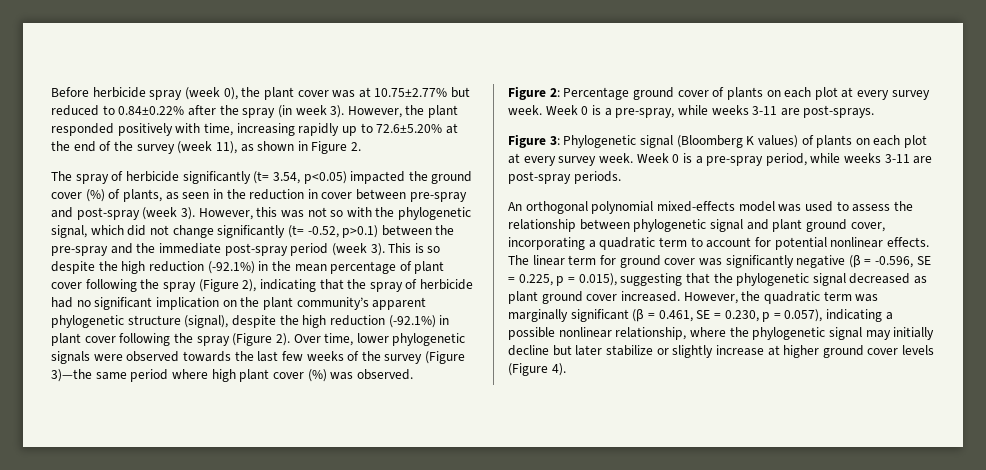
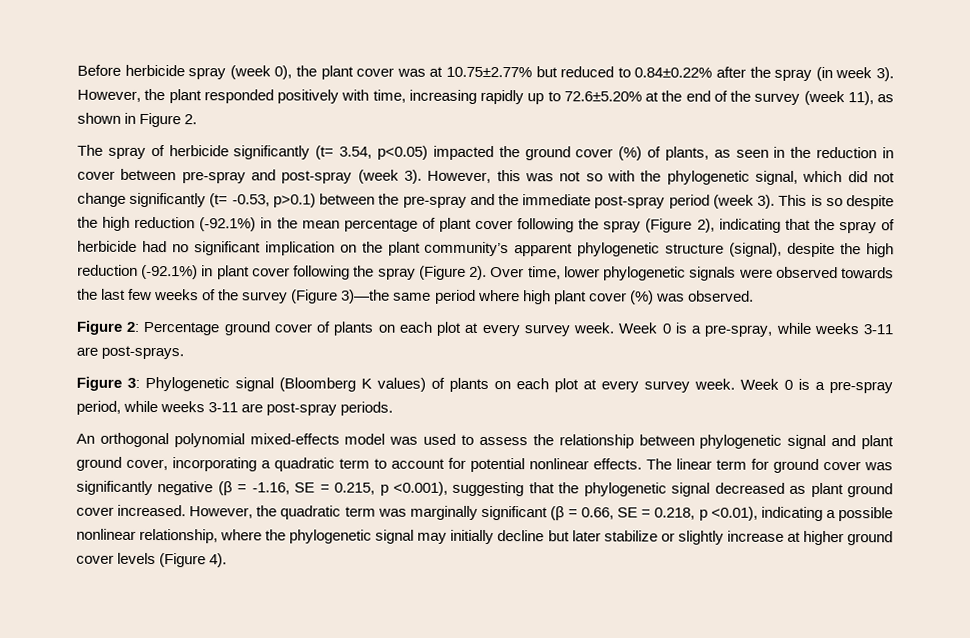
[307,226,339,238] -0.52, -> [231,194,270,207] -0.53,
[875,256,931,268] [508,273,617,286] -0.596, SE = 0.225, p = 0.015), -> [251,481,449,496] -1.16, SE = 0.215, p <0.001),
[658,309,823,322] 0.461, SE = 0.230, p = 0.057), -> [581,506,758,521] 0.66, SE = 0.218, p <0.01),

